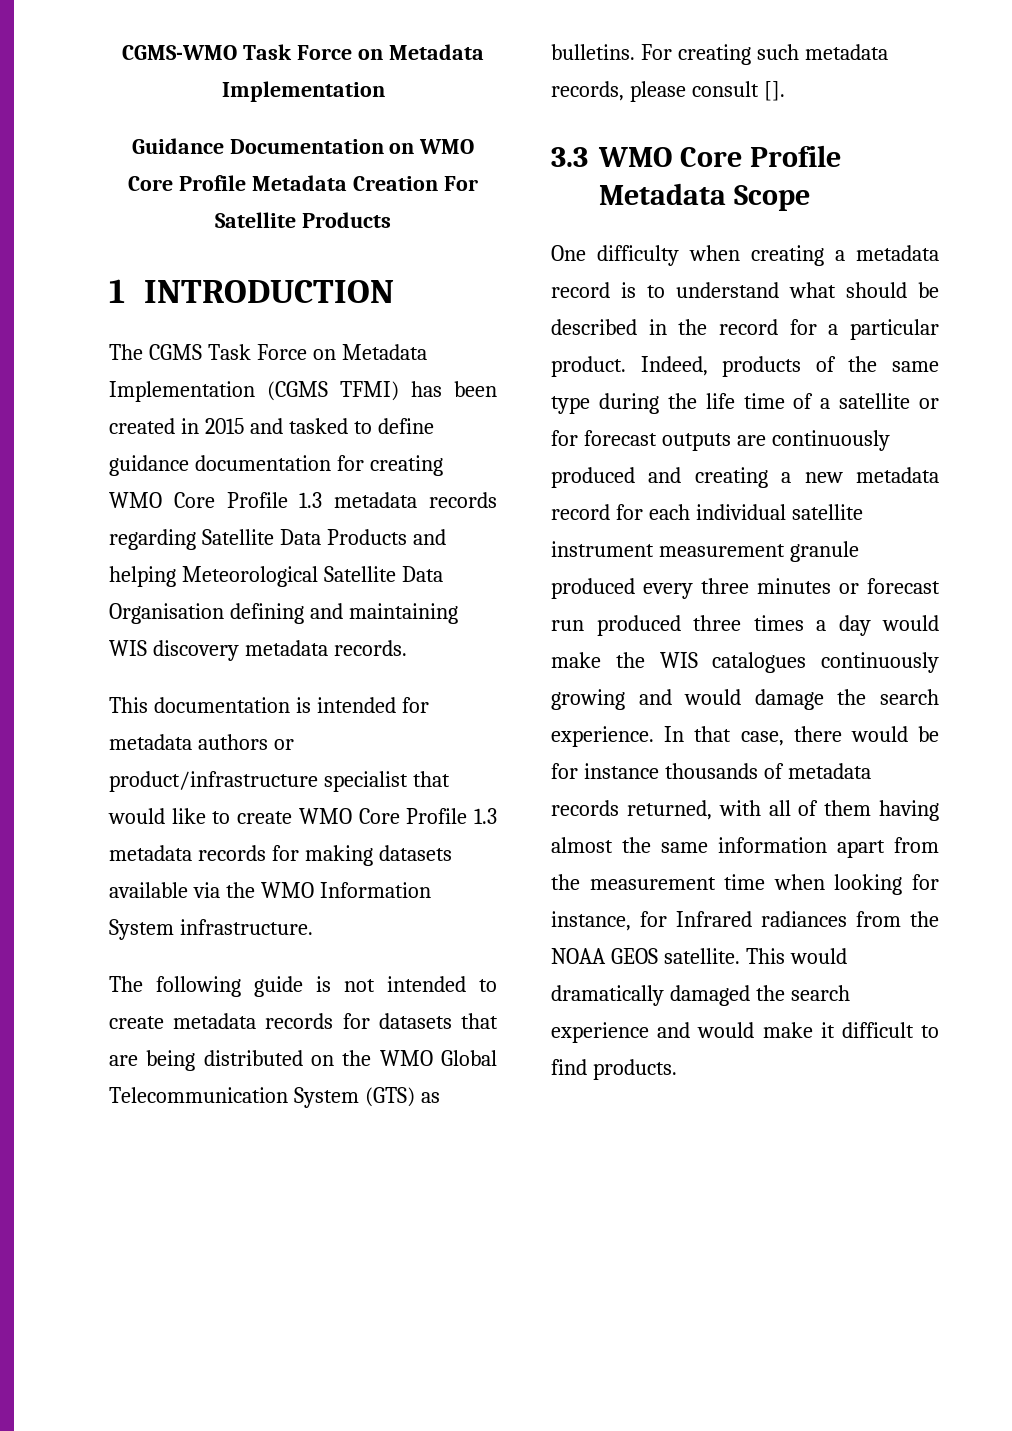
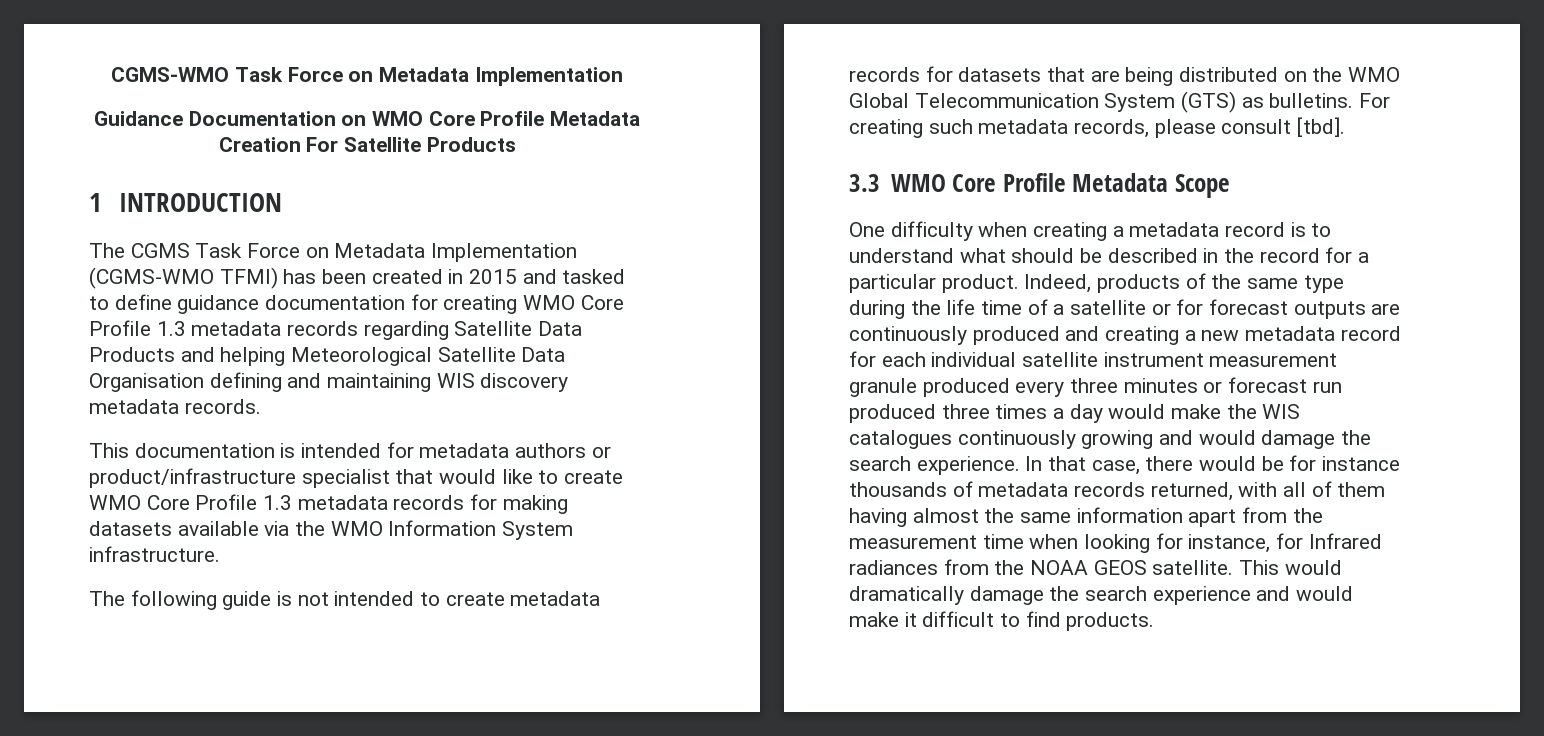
[267,381,328,401] (CGMS -> [89,267,214,289] (CGMS-WMO
[763,81,785,101] []. -> [1297,117,1346,137] [tbd].
[669,985,750,1006] damaged -> [969,586,1044,605] damage

